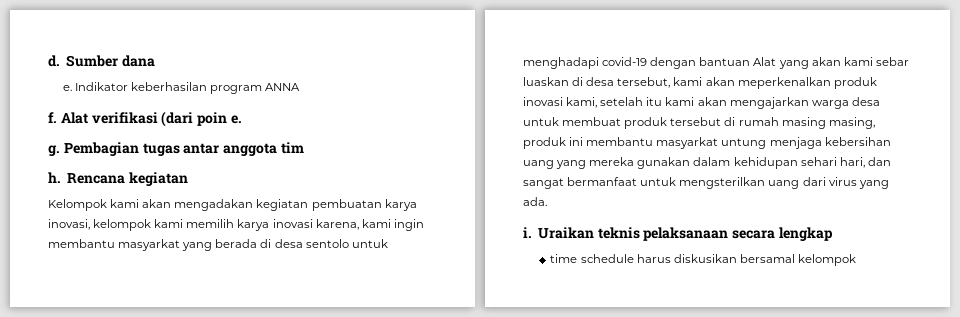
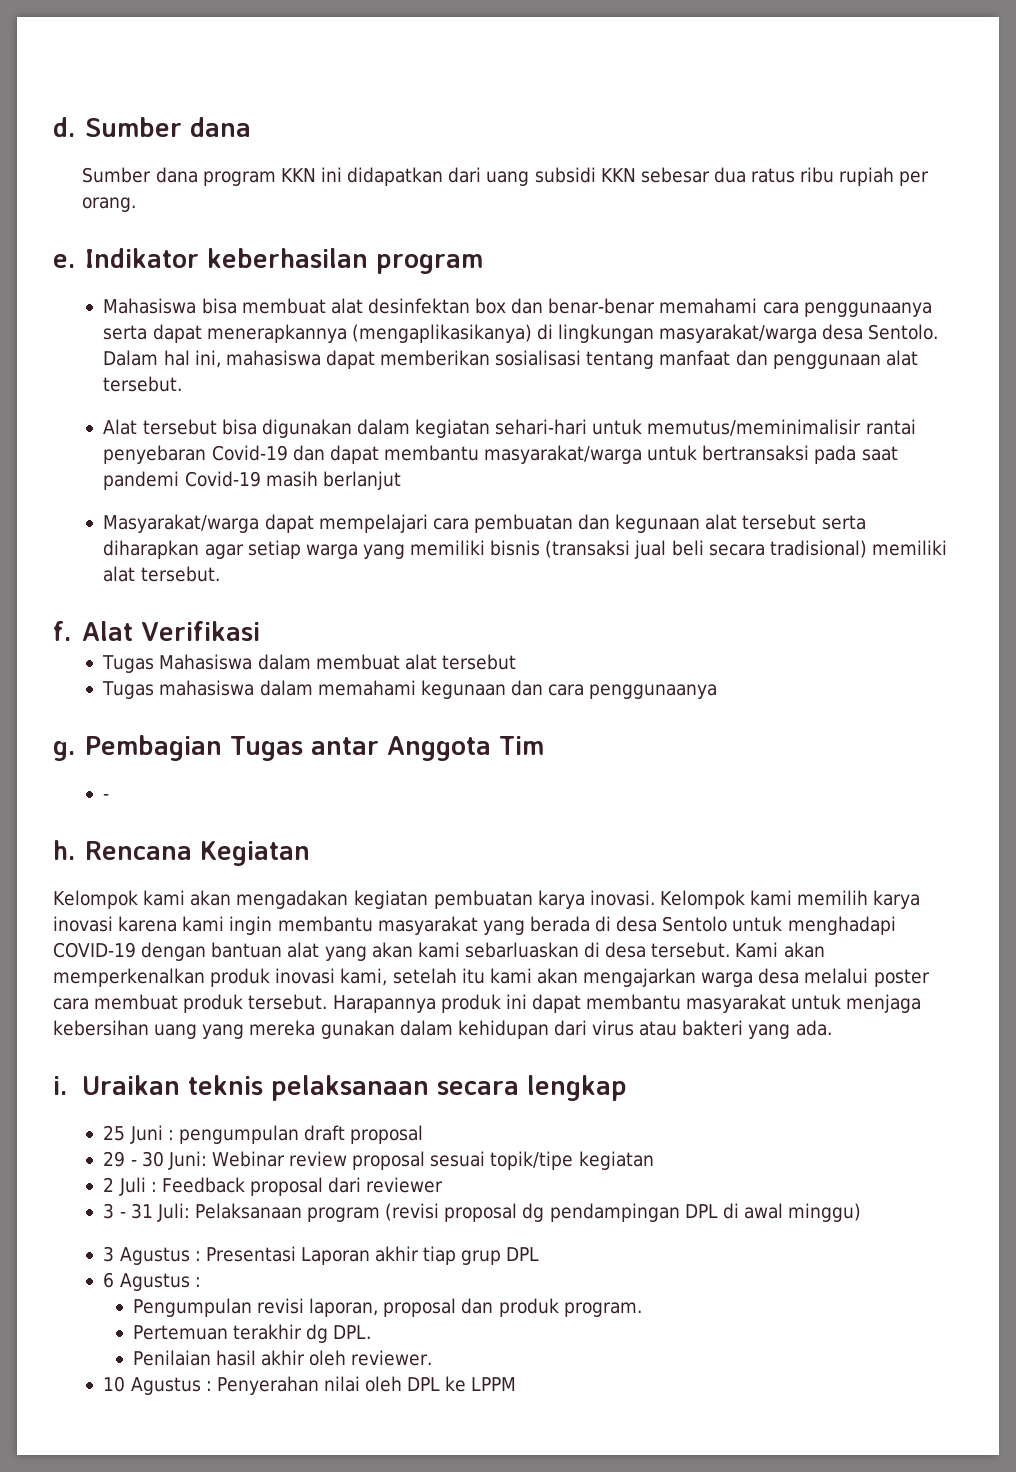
[62,82,301,94] [48,111,242,127] [48,142,304,156] e. Indikator keberhasilan program ANNA // f. Alat verifikasi (dari poin e. // g. Pembagian tugas antar anggota tim -> [82,167,930,186] [82,197,137,212] [53,248,483,274] [103,298,932,317] [103,324,939,343] [103,350,918,369] [103,376,183,392] [103,419,916,438] [103,445,898,464] [103,471,401,490] [103,514,866,533] [103,540,947,559] [103,566,220,582] [53,621,261,641] [102,654,517,673] [102,680,718,699] [53,735,545,761] [103,794,110,800] Sumber dana program KKN ini didapatkan dari uang subsidi KKN sebesar dua ratus ribu rupiah per orang. // e. Indikator keberhasilan program // Mahasiswa bisa membuat alat desinfektan box dan benar-benar memahami cara penggunaanya serta dapat menerapkannya (mengaplikasikanya) di lingkungan masyarakat/warga desa Sentolo. Dalam hal ini, mahasiswa dapat memberikan sosialisasi tentang manfaat dan penggunaan alat tersebut. // Alat tersebut bisa digunakan dalam kegiatan sehari-hari untuk memutus/meminimalisir rantai penyebaran Covid-19 dan dapat membantu masyarakat/warga untuk bertransaksi pada saat pandemi Covid-19 masih berlanjut // Masyarakat/warga dapat mempelajari cara pembuatan dan kegunaan alat tersebut serta diharapkan agar setiap warga yang memiliki bisnis (transaksi jual beli secara tradisional) memiliki alat tersebut. // f. Alat Verifikasi // Tugas Mahasiswa dalam membuat alat tersebut // Tugas mahasiswa dalam memahami kegunaan dan cara penggunaanya // g. Pembagian Tugas antar Anggota Tim // -
[128,172,188,186] kegiatan -> [199,841,310,866] Kegiatan
[48,219,152,231] inovasi, kelompok -> [589,890,746,909] inovasi. Kelompok
[315,219,359,230] karena, -> [118,916,178,932] karena
[118,239,181,251] masyarkat -> [377,916,478,935] masyarakat
[305,239,349,248] sentolo -> [662,916,728,932] Sentolo
[602,57,648,66] covid-19 -> [53,942,136,958] COVID-19
[753,57,777,66] Alat -> [287,942,320,958] alat
[875,57,909,66] [523,77,831,89] sebar luaskan di desa tersebut, kami akan meperkenalkan -> [464,942,825,958] [53,968,205,987] sebarluaskan di desa tersebut. Kami akan memperkenalkan
[523,117,875,129] [523,137,767,149] untuk membuat produk tersebut di rumah masing masing, produk ini membantu masyarkat untung -> [804,968,930,987] [53,994,842,1013] melalui poster cara membuat produk tersebut. Harapannya produk ini dapat membantu masyarakat untuk
[800,157,891,168] [523,177,857,189] sehari hari, dan sangat bermanfaat untuk mengsterilkan uang dari virus -> [553,1020,744,1036] dari virus atau bakteri
[550,254,856,266] time schedule harus diskusikan bersamal kelompok -> [103,1125,424,1144] [103,1151,654,1170] [103,1177,444,1196] [103,1203,862,1222] [103,1246,540,1265] [103,1272,201,1291] [132,1298,642,1317] [132,1324,372,1343] [132,1350,433,1366] [103,1376,517,1395] 25 Juni : pengumpulan draft proposal // 29 - 30 Juni: Webinar review proposal sesuai topik/tipe kegiatan // 2 Juli : Feedback proposal dari reviewer // 3 - 31 Juli: Pelaksanaan program (revisi proposal dg pendampingan DPL di awal minggu) // 3 Agustus : Presentasi Laporan akhir tiap grup DPL // 6 Agustus : // Pengumpulan revisi laporan, proposal dan produk program. // Pertemuan terakhir dg DPL. // Penilaian hasil akhir oleh reviewer. // 10 Agustus : Penyerahan nilai oleh DPL ke LPPM

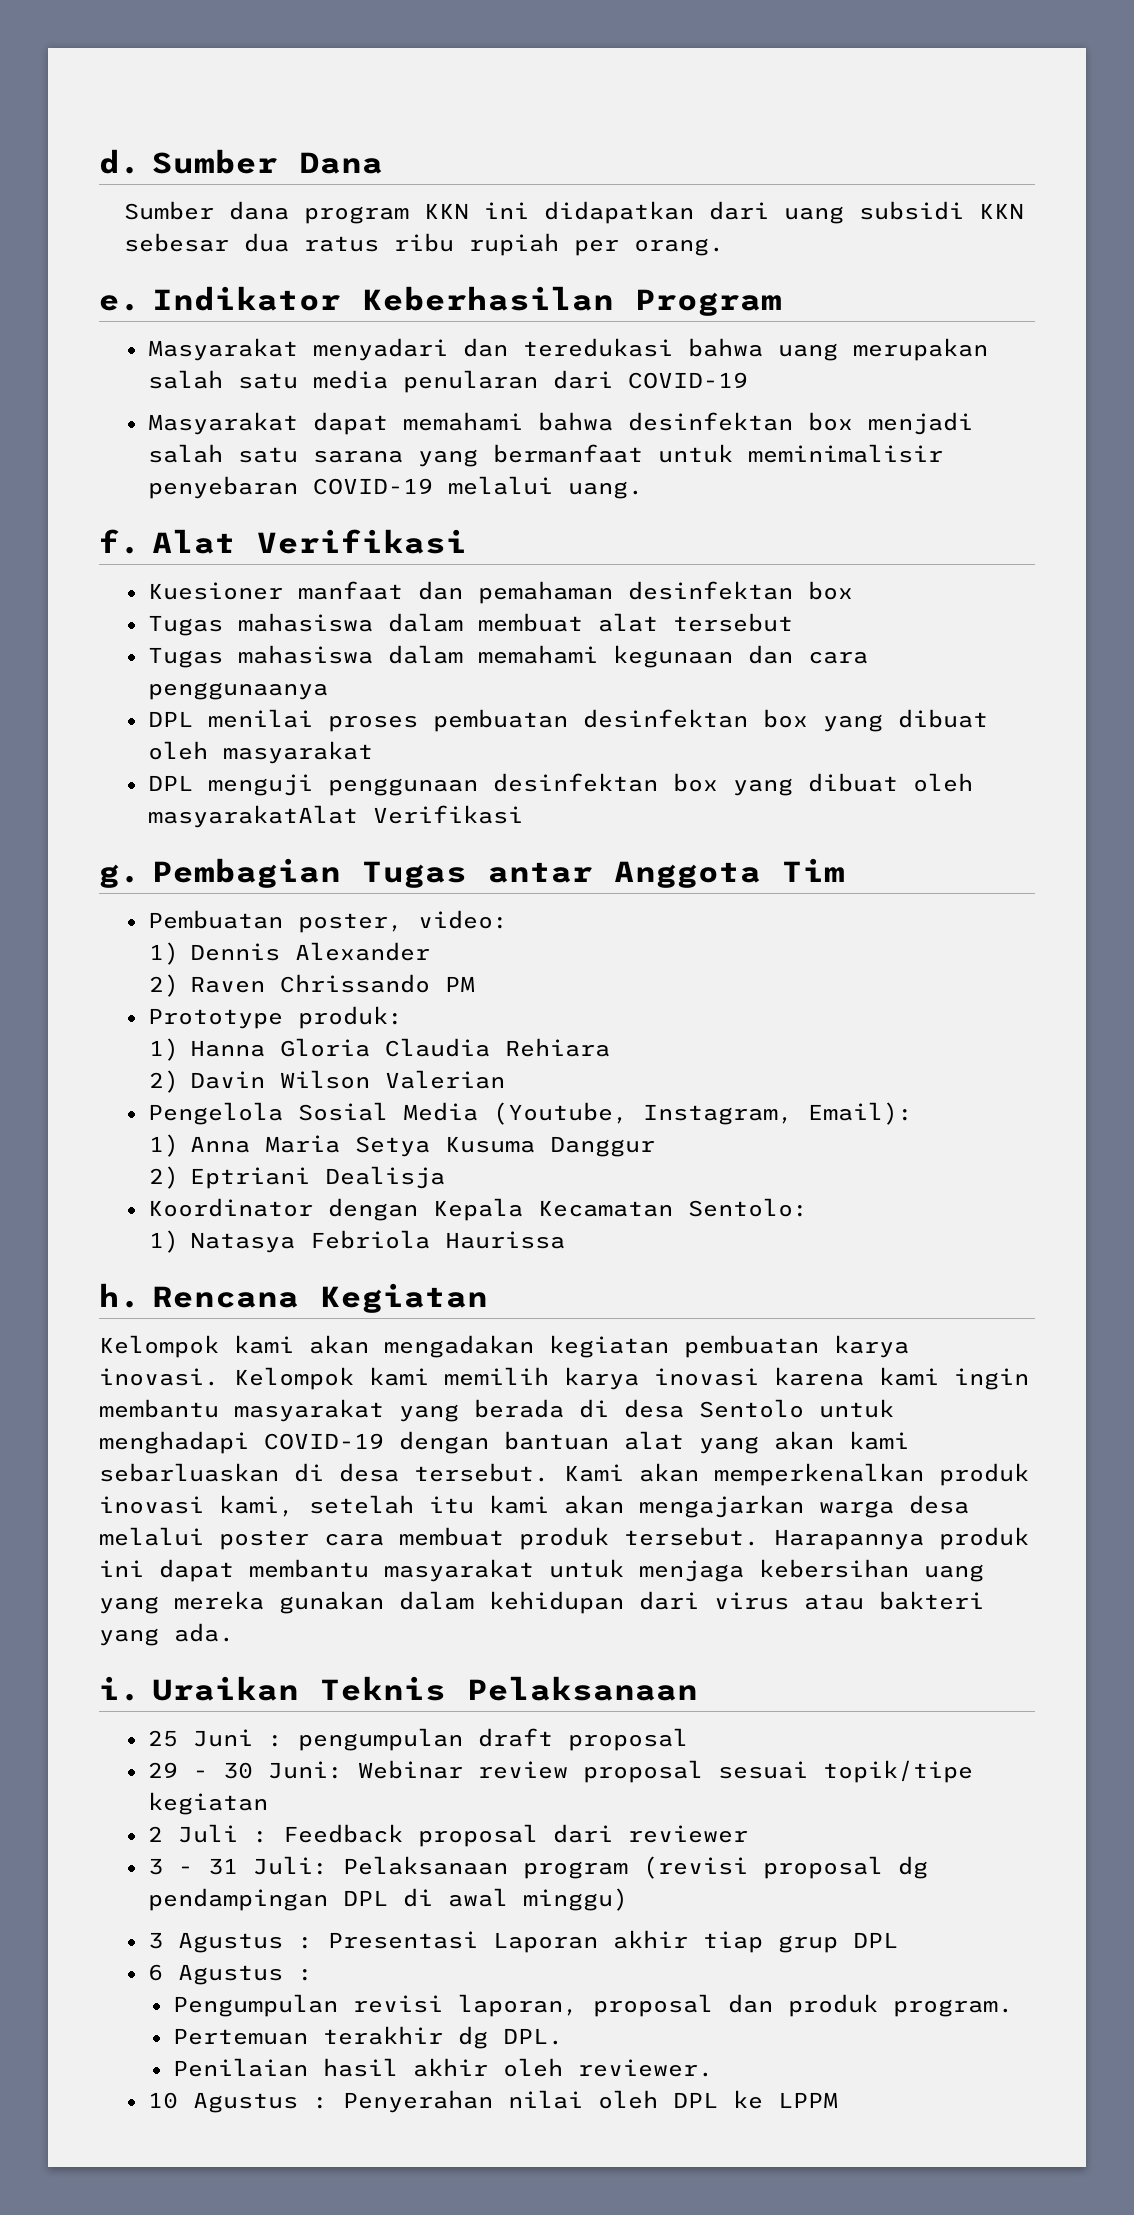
[189,117,251,137] dana -> [298,152,383,174] Dana
[206,248,483,274] [103,298,932,317] [103,324,939,343] [103,350,918,369] [103,376,183,392] [103,419,916,438] [103,445,898,464] [103,471,401,490] [103,514,866,533] [103,540,947,559] [103,566,220,582] [53,621,261,641] [102,654,253,673] keberhasilan program // Mahasiswa bisa membuat alat desinfektan box dan benar-benar memahami cara penggunaanya serta dapat menerapkannya (mengaplikasikanya) di lingkungan masyarakat/warga desa Sentolo. Dalam hal ini, mahasiswa dapat memberikan sosialisasi tentang manfaat dan penggunaan alat tersebut. // Alat tersebut bisa digunakan dalam kegiatan sehari-hari untuk memutus/meminimalisir rantai penyebaran Covid-19 dan dapat membantu masyarakat/warga untuk bertransaksi pada saat pandemi Covid-19 masih berlanjut // Masyarakat/warga dapat mempelajari cara pembuatan dan kegunaan alat tersebut serta diharapkan agar setiap warga yang memiliki bisnis (transaksi jual beli secara tradisional) memiliki alat tersebut. // f. Alat Verifikasi // Tugas Mahasiswa -> [361,286,782,316] [147,338,988,361] [147,370,748,393] [147,412,973,435] [147,444,943,467] [147,476,643,499] [99,529,467,554] [147,581,853,604] [147,613,373,636] Keberhasilan Program // Masyarakat menyadari dan teredukasi bahwa uang merupakan salah satu media penularan dari COVID-19 // Masyarakat dapat memahami bahwa desinfektan box menjadi salah satu sarana yang bermanfaat untuk meminimalisir penyebaran COVID-19 melalui uang. // f. Alat Verifikasi // Kuesioner manfaat dan pemahaman desinfektan box // Tugas mahasiswa
(718, 691) none -> [147,709,988,732] [147,741,373,764] [147,773,973,796] [147,805,523,828] // DPL menilai proses pembuatan desinfektan box yang dibuat oleh masyarakat // DPL menguji penggunaan desinfektan box yang dibuat oleh masyarakatAlat Verifikasi
[103,794,110,800] - -> [147,910,508,933] [149,942,430,965] [149,974,475,997] [147,1006,403,1029] [149,1038,610,1061] [149,1070,505,1093] [147,1102,913,1125] [149,1134,655,1157] [149,1166,445,1189] [147,1198,808,1221] [149,1230,565,1253] Pembuatan poster, video: // 1) Dennis Alexander // 2) Raven Chrissando PM // Prototype produk: // 1) Hanna Gloria Claudia Rehiara // 2) Davin Wilson Valerian // Pengelola Sosial Media (Youtube, Instagram, Email): // 1) Anna Maria Setya Kusuma Danggur // 2) Eptriani Dealisja // Koordinator dengan Kepala Kecamatan Sentolo: // 1) Natasya Febriola Haurissa
[188,1075,628,1101] teknis pelaksanaan secara lengkap -> [319,1676,698,1701] Teknis Pelaksanaan

